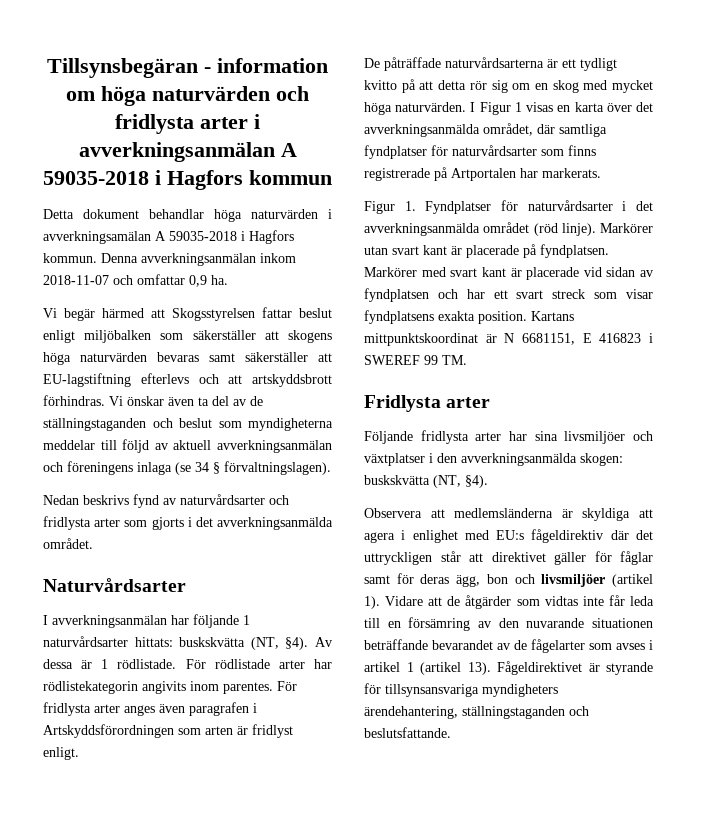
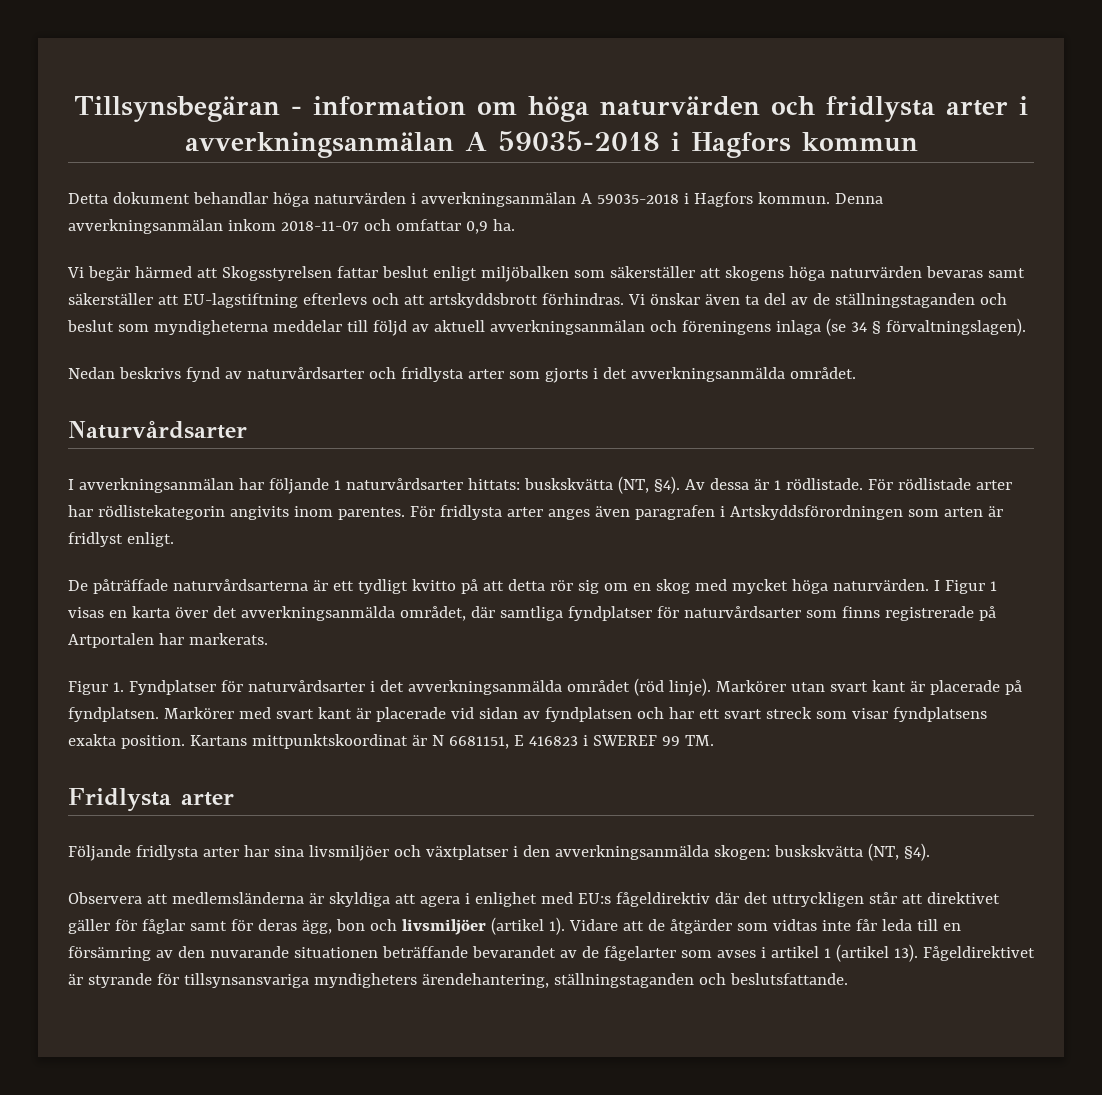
[43,231,151,244] avverkningsamälan -> [420,192,576,207] avverkningsanmälan

